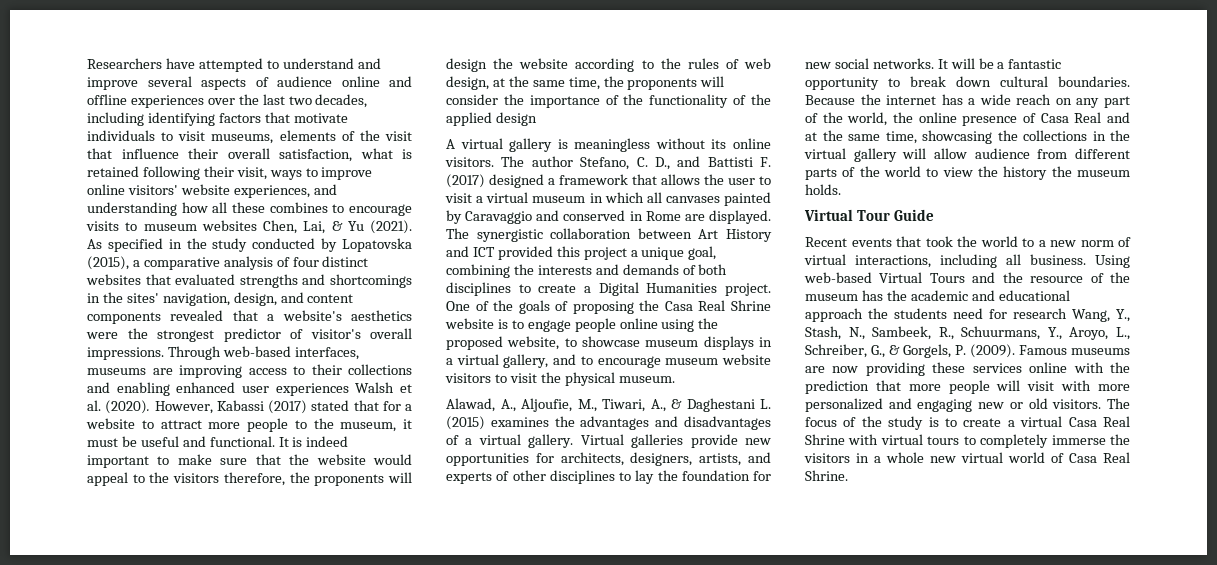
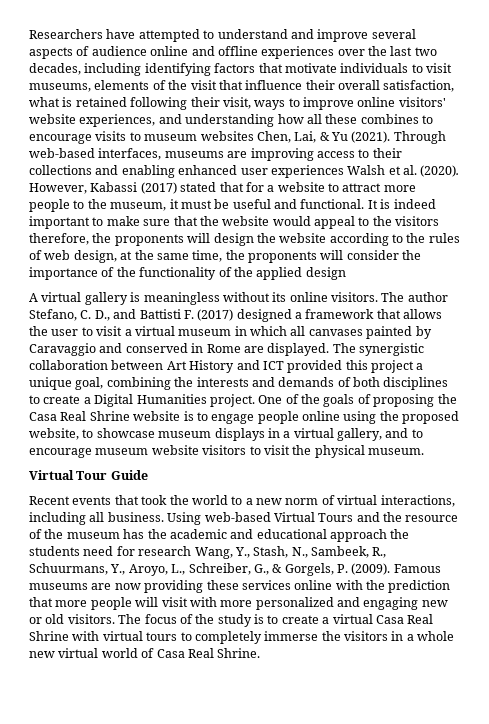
[87,238,412,252] [87,256,369,270] [86,274,412,288] [87,292,354,306] [87,310,412,324] [86,328,412,342] [87,347,164,360] As specified in the study conducted by Lopatovska (2015), a comparative analysis of four distinct websites that evaluated strengths and shortcomings in the sites' navigation, design, and content components revealed that a website's aesthetics were the strongest predictor of visitor's overall impressions. -> (391, 137) none
[446,398,771,412] [446,416,771,430] [446,434,771,448] [446,452,771,466] [446,470,771,484] [805,58,1062,69] [805,76,1130,90] [805,94,1130,108] [805,112,1130,126] [805,130,1130,144] [804,148,1130,162] [805,166,1130,180] [805,184,841,195] // Alawad, A., Aljoufie, M., Tiwari, A., & Daghestani L. (2015) examines the advantages and disadvantages of a virtual gallery. Virtual galleries provide new opportunities for architects, designers, artists, and experts of other disciplines to lay the foundation for new social networks. It will be a fantastic opportunity to break down cultural boundaries. Because the internet has a wide reach on any part of the world, the online presence of Casa Real and at the same time, showcasing the collections in the virtual gallery will allow audience from different parts of the world to view the history the museum holds. -> (424, 451) none

